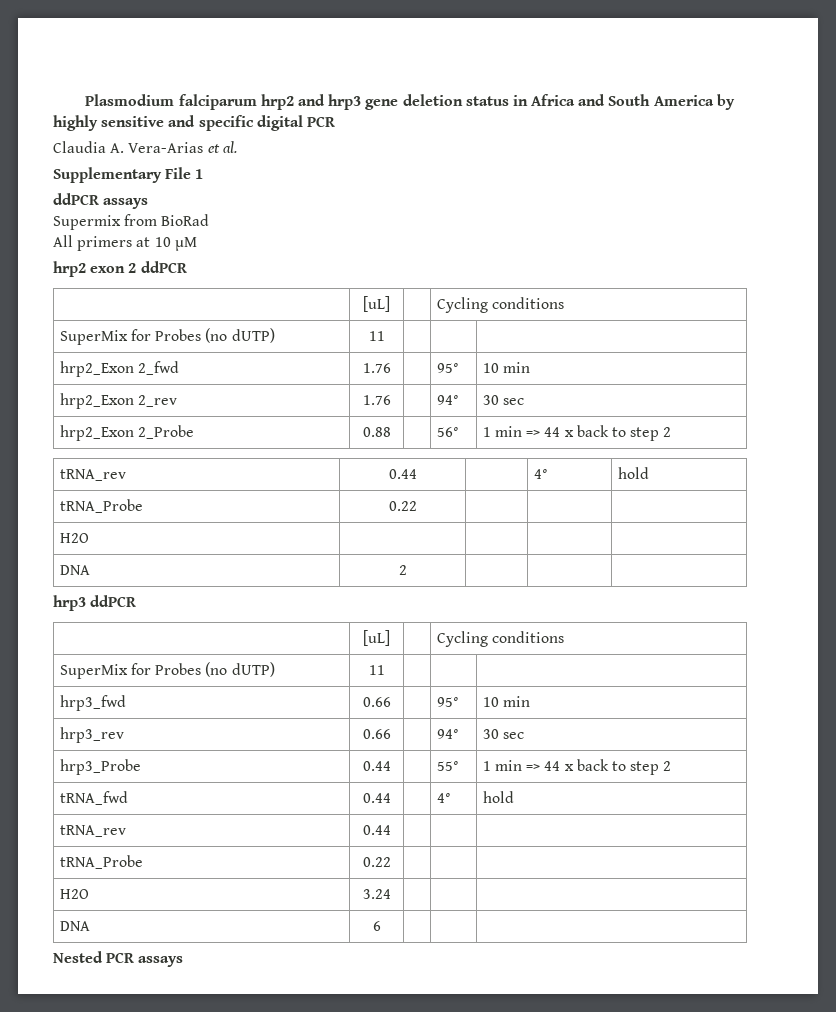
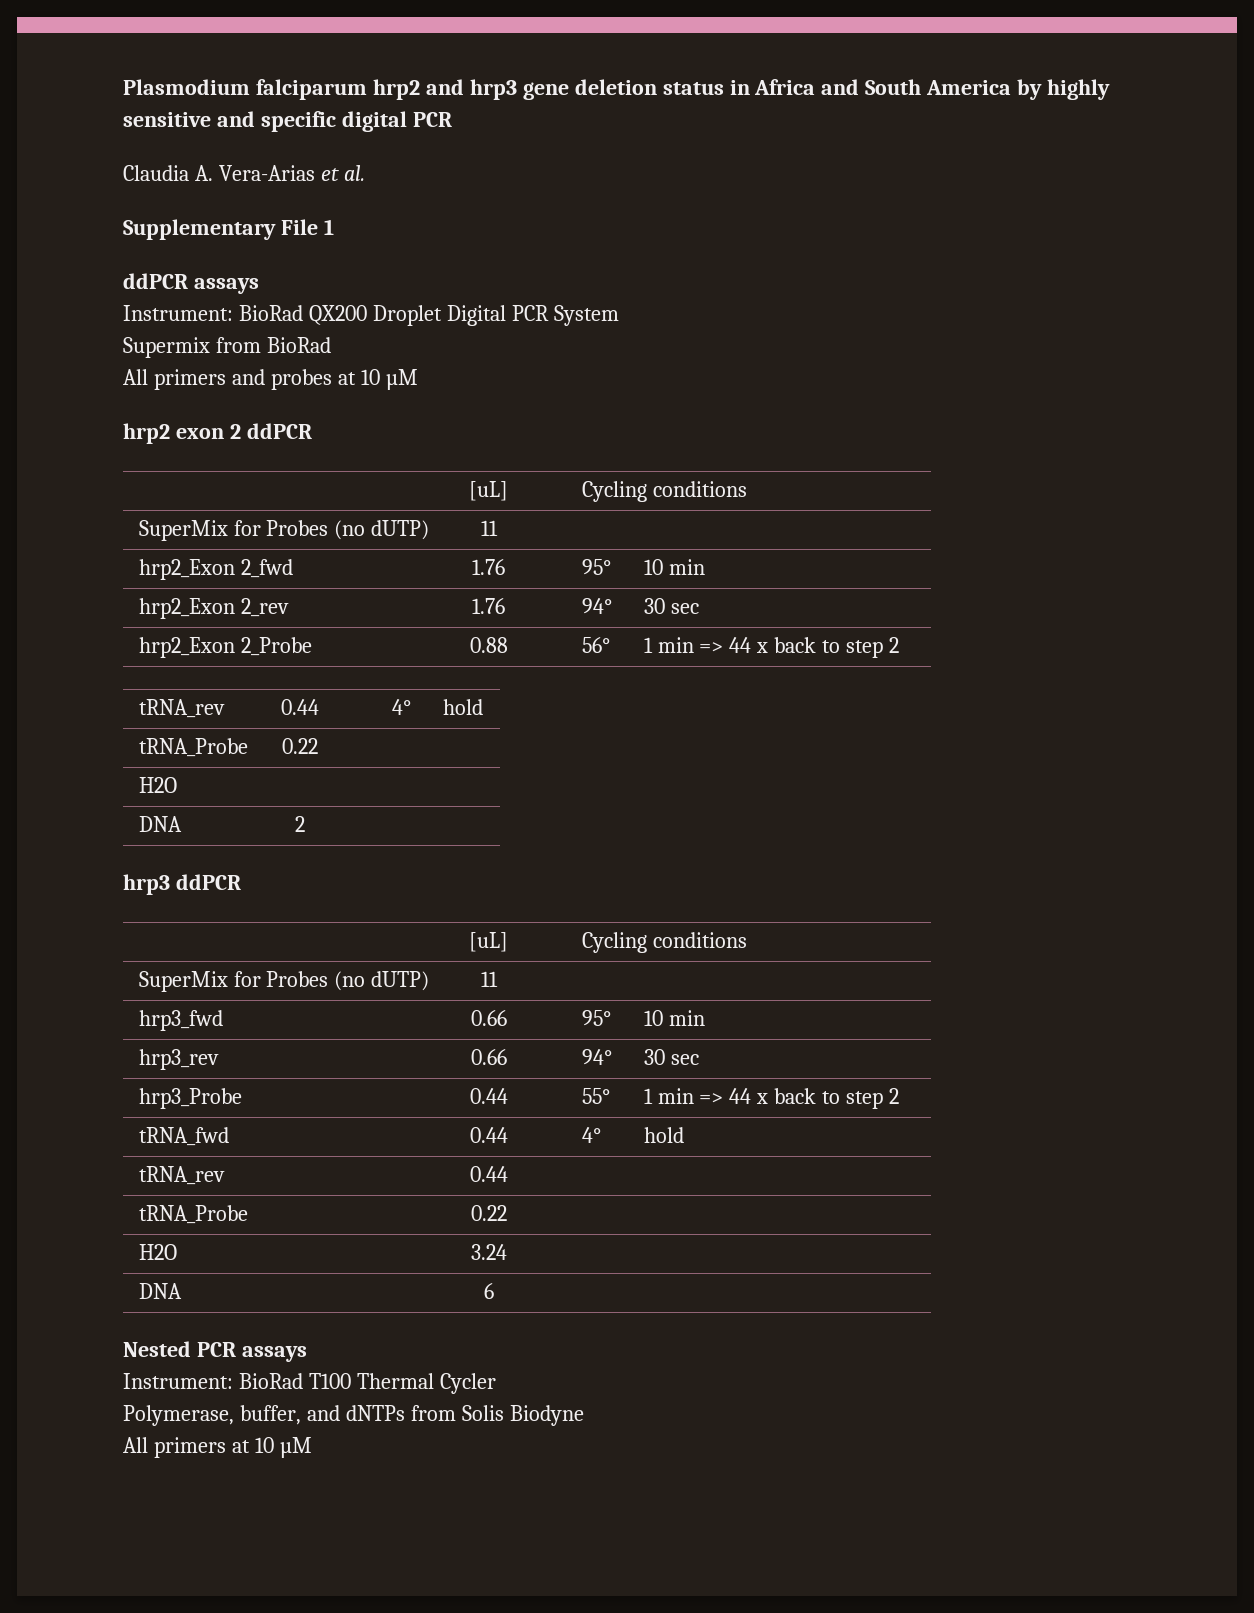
(149, 203) none -> [123,305,619,326] // Instrument: BioRad QX200 Droplet Digital PCR System
(133, 243) none -> [231,369,332,390] and probes
(184, 961) none -> [123,1373,496,1394] [123,1405,584,1426] [123,1437,312,1458] // Instrument: BioRad T100 Thermal Cycler // Polymerase, buffer, and dNTPs from Solis Biodyne // All primers at 10 µM

